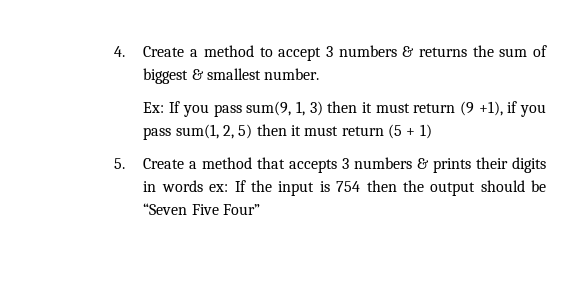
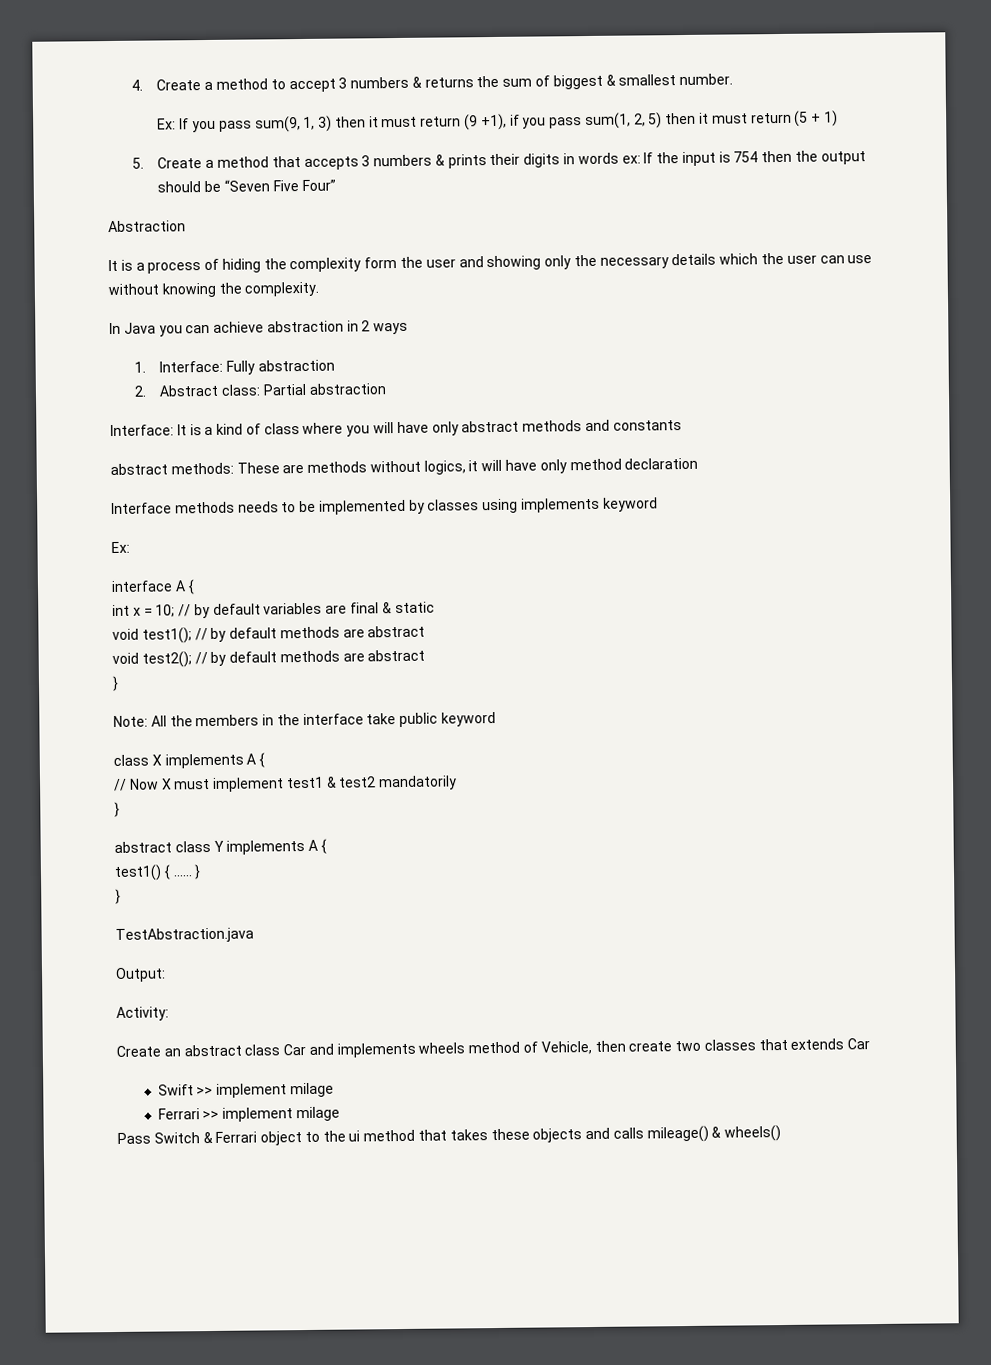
(261, 209) none -> [108,220,186,233] [108,252,873,274] [108,281,320,298] [109,320,409,337] [134,359,335,375] [134,383,386,397] [110,419,682,437] [110,457,699,476] [111,497,658,515] [111,541,130,554] [111,579,195,595] [112,601,435,619] [112,625,426,644] [112,649,426,668] [112,675,119,692] [113,711,497,728] [113,752,266,769] [113,775,458,792] [114,801,120,817] [114,838,327,855] [114,864,202,881] [115,888,121,904] [115,927,254,943] [115,967,166,982] [116,1006,169,1021] [116,1038,871,1058] [157,1082,334,1098] [157,1106,340,1122] [117,1125,782,1146] // Abstraction // It is a process of hiding the complexity form the user and showing only the necessary details which the user can use without knowing the complexity. // In Java you can achieve abstraction in 2 ways // 1. Interface: Fully abstraction // 2. Abstract class: Partial abstraction // Interface: It is a kind of class where you will have only abstract methods and constants // abstract methods: These are methods without logics, it will have only method declaration // Interface methods needs to be implemented by classes using implements keyword // Ex: // interface A { // int x = 10; // by default variables are final & static // void test1(); // by default methods are abstract // void test2(); // by default methods are abstract // } // Note: All the members in the interface take public keyword // class X implements A { // // Now X must implement test1 & test2 mandatorily // } // abstract class Y implements A { // test1() { …… } // } // TestAbstraction.java // Output: // Activity: // Create an abstract class Car and implements wheels method of Vehicle, then create two classes that extends Car // Swift >> implement milage // Ferrari >> implement milage // Pass Switch & Ferrari object to the ui method that takes these objects and calls mileage() & wheels()

